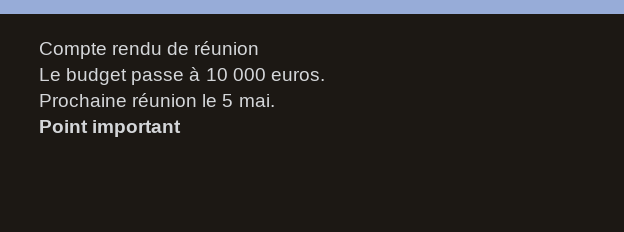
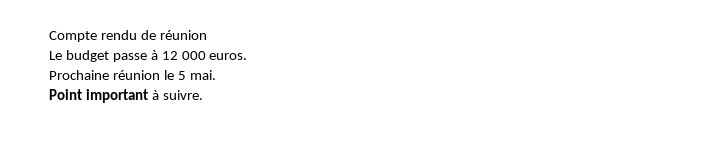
[205,68,228,81] 10 -> [161,51,178,60] 12
(182, 128) none -> [151,90,203,100] à suivre.

